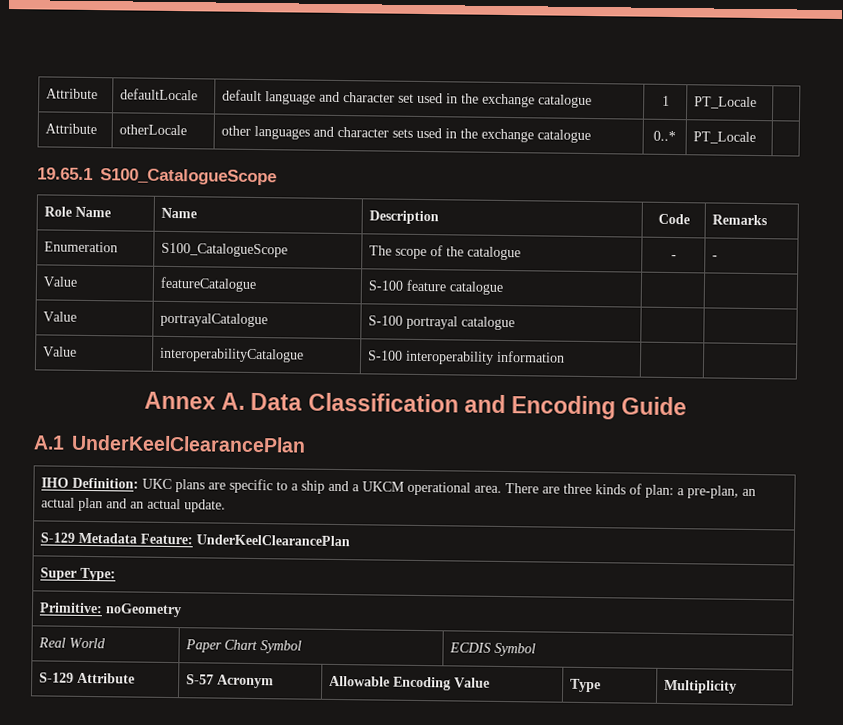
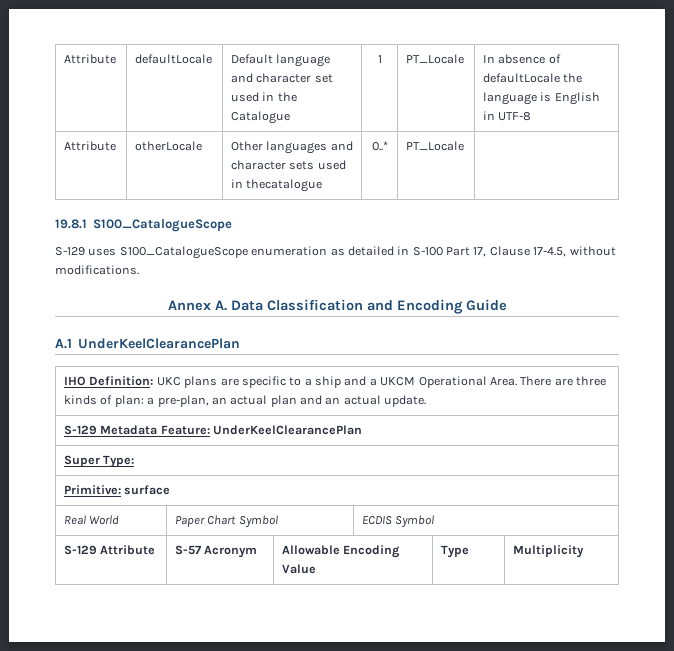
[222,89,263,102] default -> [231,54,274,64] Default
[482,93,593,109] exchange catalogue -> [231,111,291,124] Catalogue
(758, 103) none -> [483,54,561,64] [483,73,583,83] [483,92,600,105] [483,111,532,121] In absence of defaultLocale the language is English in UTF-8
[221,125,252,136] other -> [231,141,264,151] Other
[460,128,592,144] the exchange catalogue -> [246,179,323,192] thecatalogue
[37,167,277,186] [44,206,112,218] [161,207,198,219] [369,210,440,225] [657,213,690,225] [712,214,769,226] [44,241,119,253] [161,242,289,258] [369,245,522,261] [670,254,677,260] [712,255,719,260] [43,276,79,287] [160,276,258,293] [368,279,504,295] [43,311,78,322] [160,312,269,328] [368,315,516,331] [43,346,78,357] [160,347,305,363] [368,350,566,365] 19.65.1 S100_CatalogueScope // Role Name | Name | Description | Code | Remarks // Enumeration | S100_CatalogueScope | The scope of the catalogue | - | - // Value | featureCatalogue | S-100 feature catalogue | | // Value | portrayalCatalogue | S-100 portrayal catalogue | | // Value | interoperabilityCatalogue | S-100 interoperability information | | -> [55,219,233,232] [55,246,616,259] [55,265,139,275] 19.8.1 S100_CatalogueScope // S-129 uses S100_CatalogueScope enumeration as detailed in S-100 Part 17, Clause 17-4.5, without modifications.
[407,481,503,496] operational area. -> [418,376,517,388] Operational Area.
[105,603,183,618] noGeometry -> [124,485,171,495] surface

